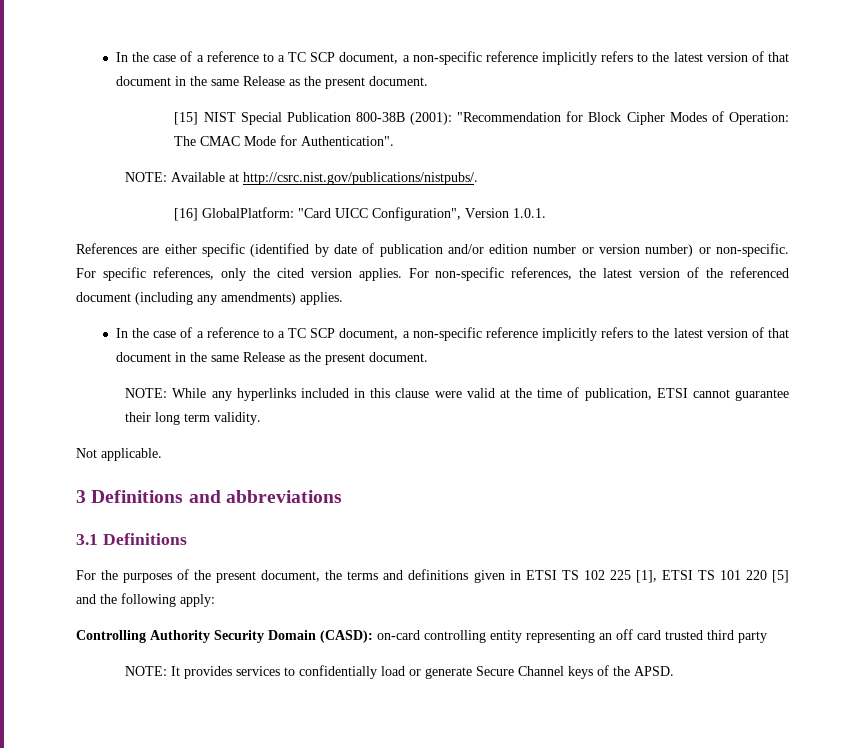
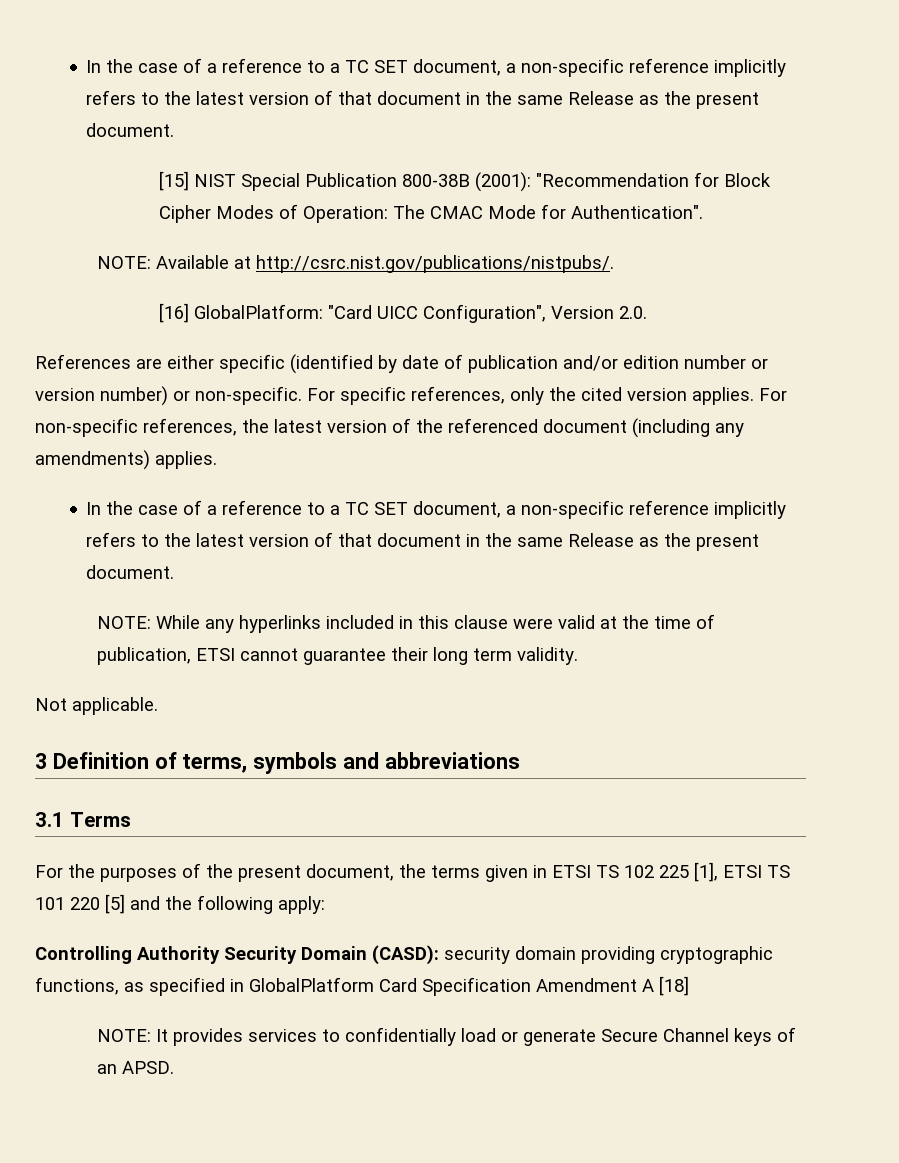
[116,51,336,62] In the case of a reference to a TC SCP -> [86,58,409,73] In the case of a reference to a TC SET
[513,208,547,218] 1.0.1. -> [618,306,647,319] 2.0.
[310,328,336,338] SCP -> [374,502,409,515] SET
[91,490,184,503] Definitions -> [52,752,338,774] Definition of terms, symbols
[102,533,187,545] Definitions -> [69,812,131,827] Terms
[383,569,469,580] and definitions -> (480, 871) none
[377,629,767,643] on-card controlling entity representing an off card trusted third party -> [444,946,773,964] [35,976,689,996] security domain providing cryptographic functions, as specified in GlobalPlatform Card Specification Amendment A [18]
[613,666,631,676] the -> [96,1064,117,1074] an

